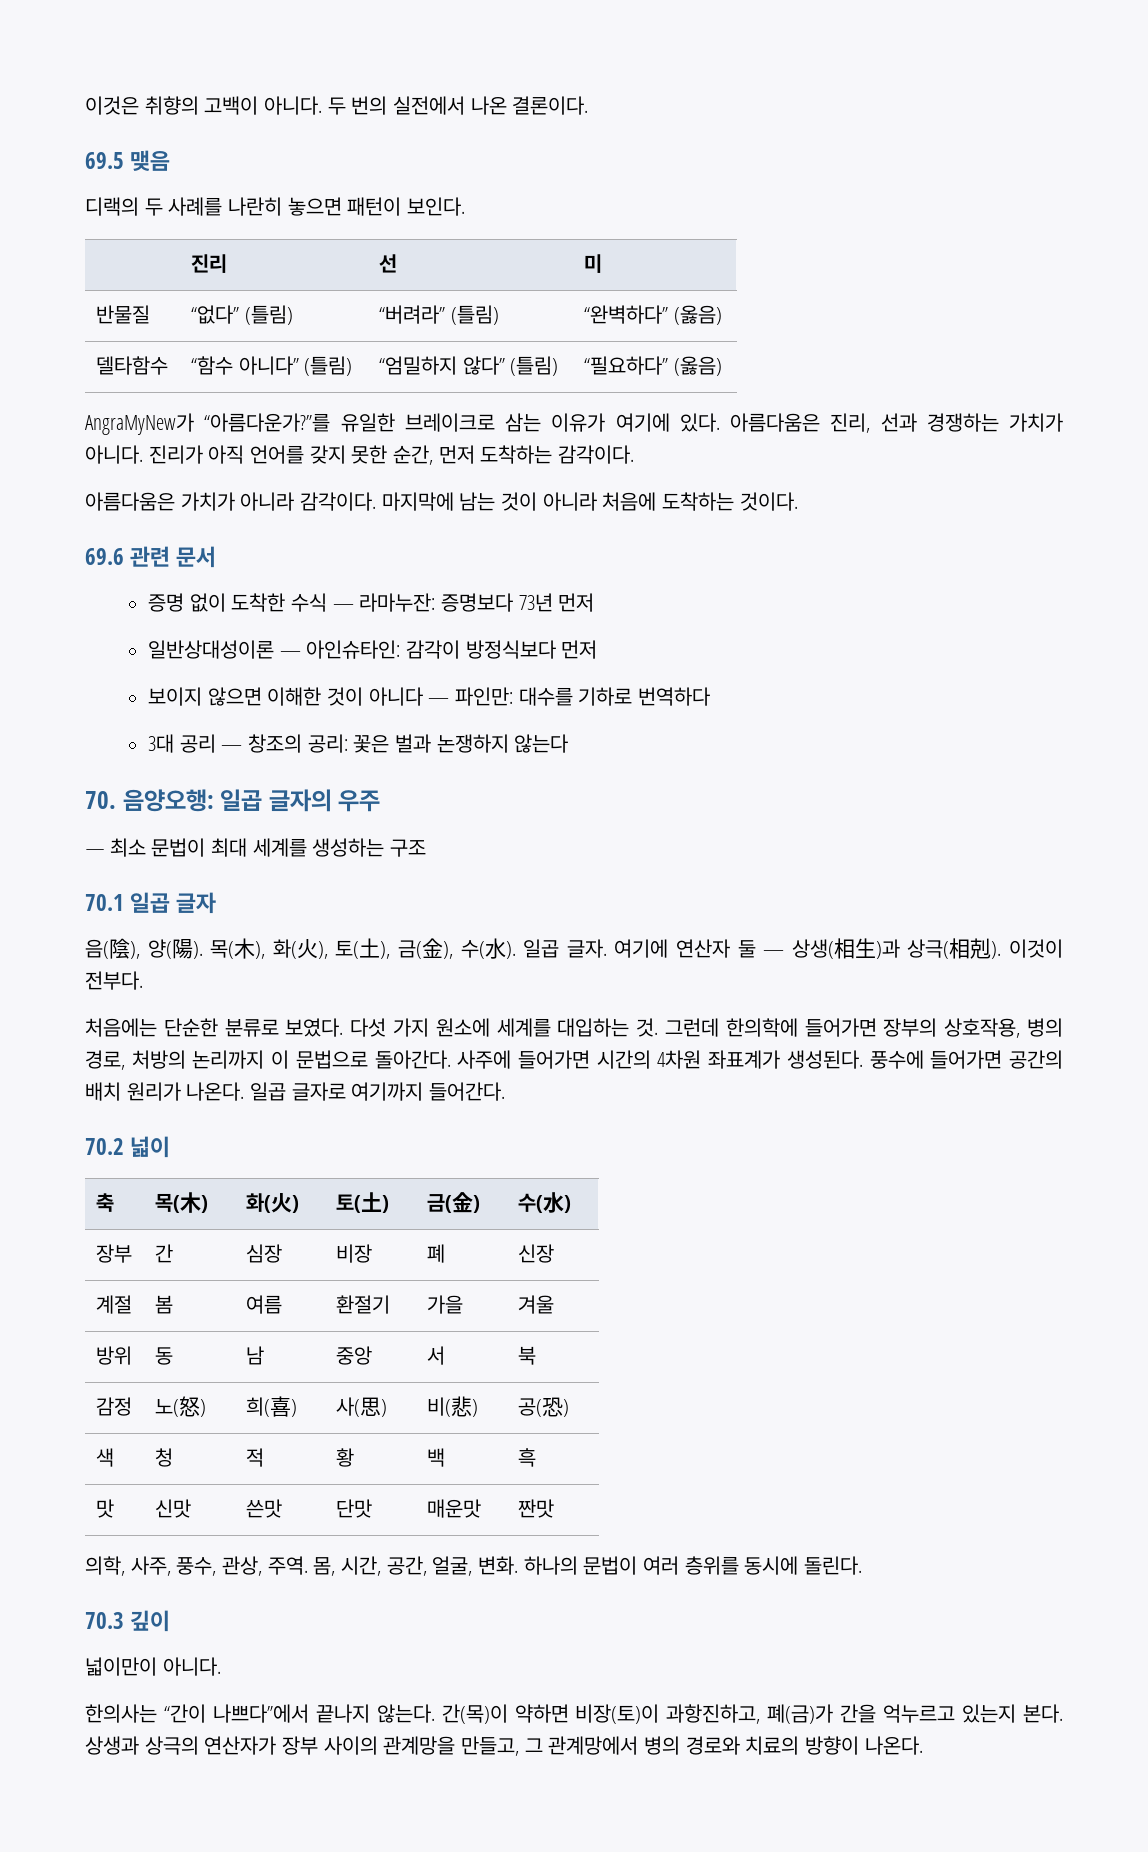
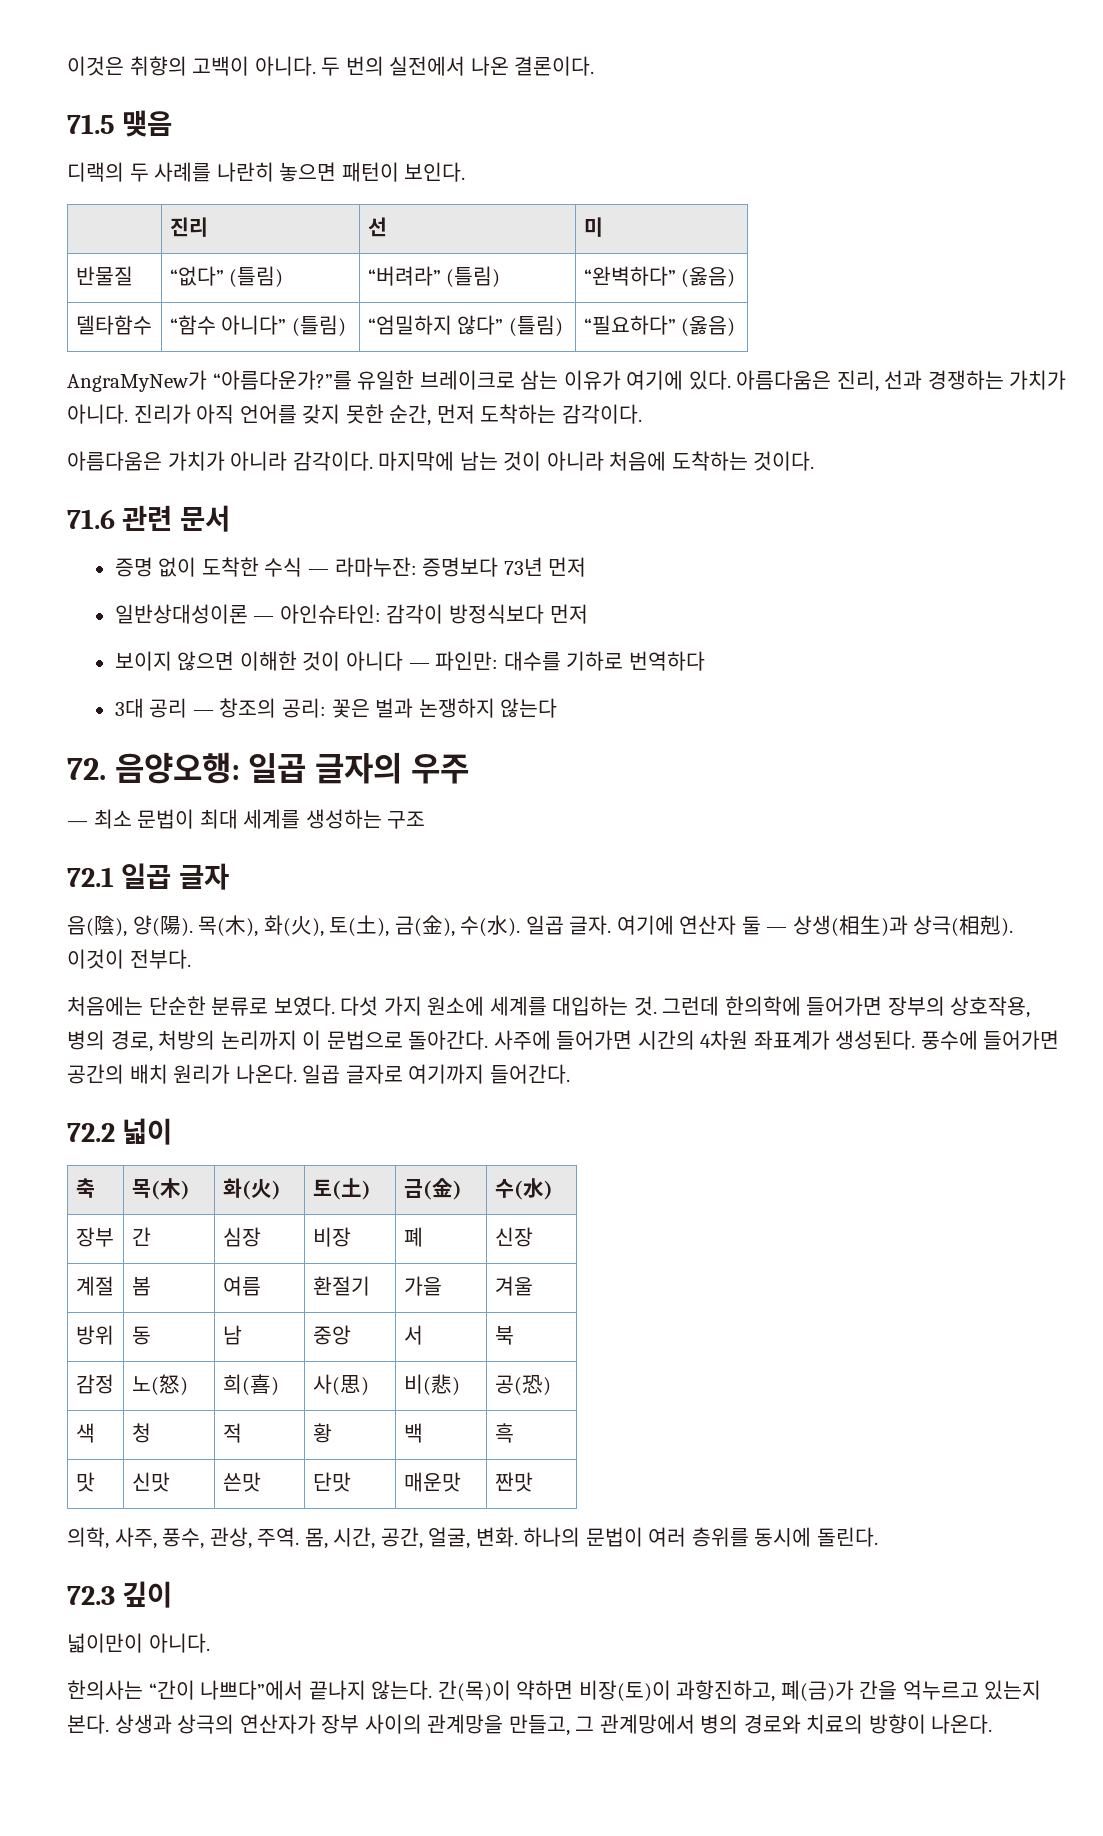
[85,152,124,169] 69.5 -> [67,114,115,134] 71.5
[85,548,124,565] 69.6 -> [67,509,115,529] 71.6
[85,791,116,809] 70. -> [67,758,106,780] 72.
[85,894,124,911] 70.1 -> [67,867,114,887] 72.1
[85,1138,124,1155] 70.2 -> [67,1123,115,1142] 72.2
[85,1612,124,1629] 70.3 -> [67,1586,115,1605] 72.3

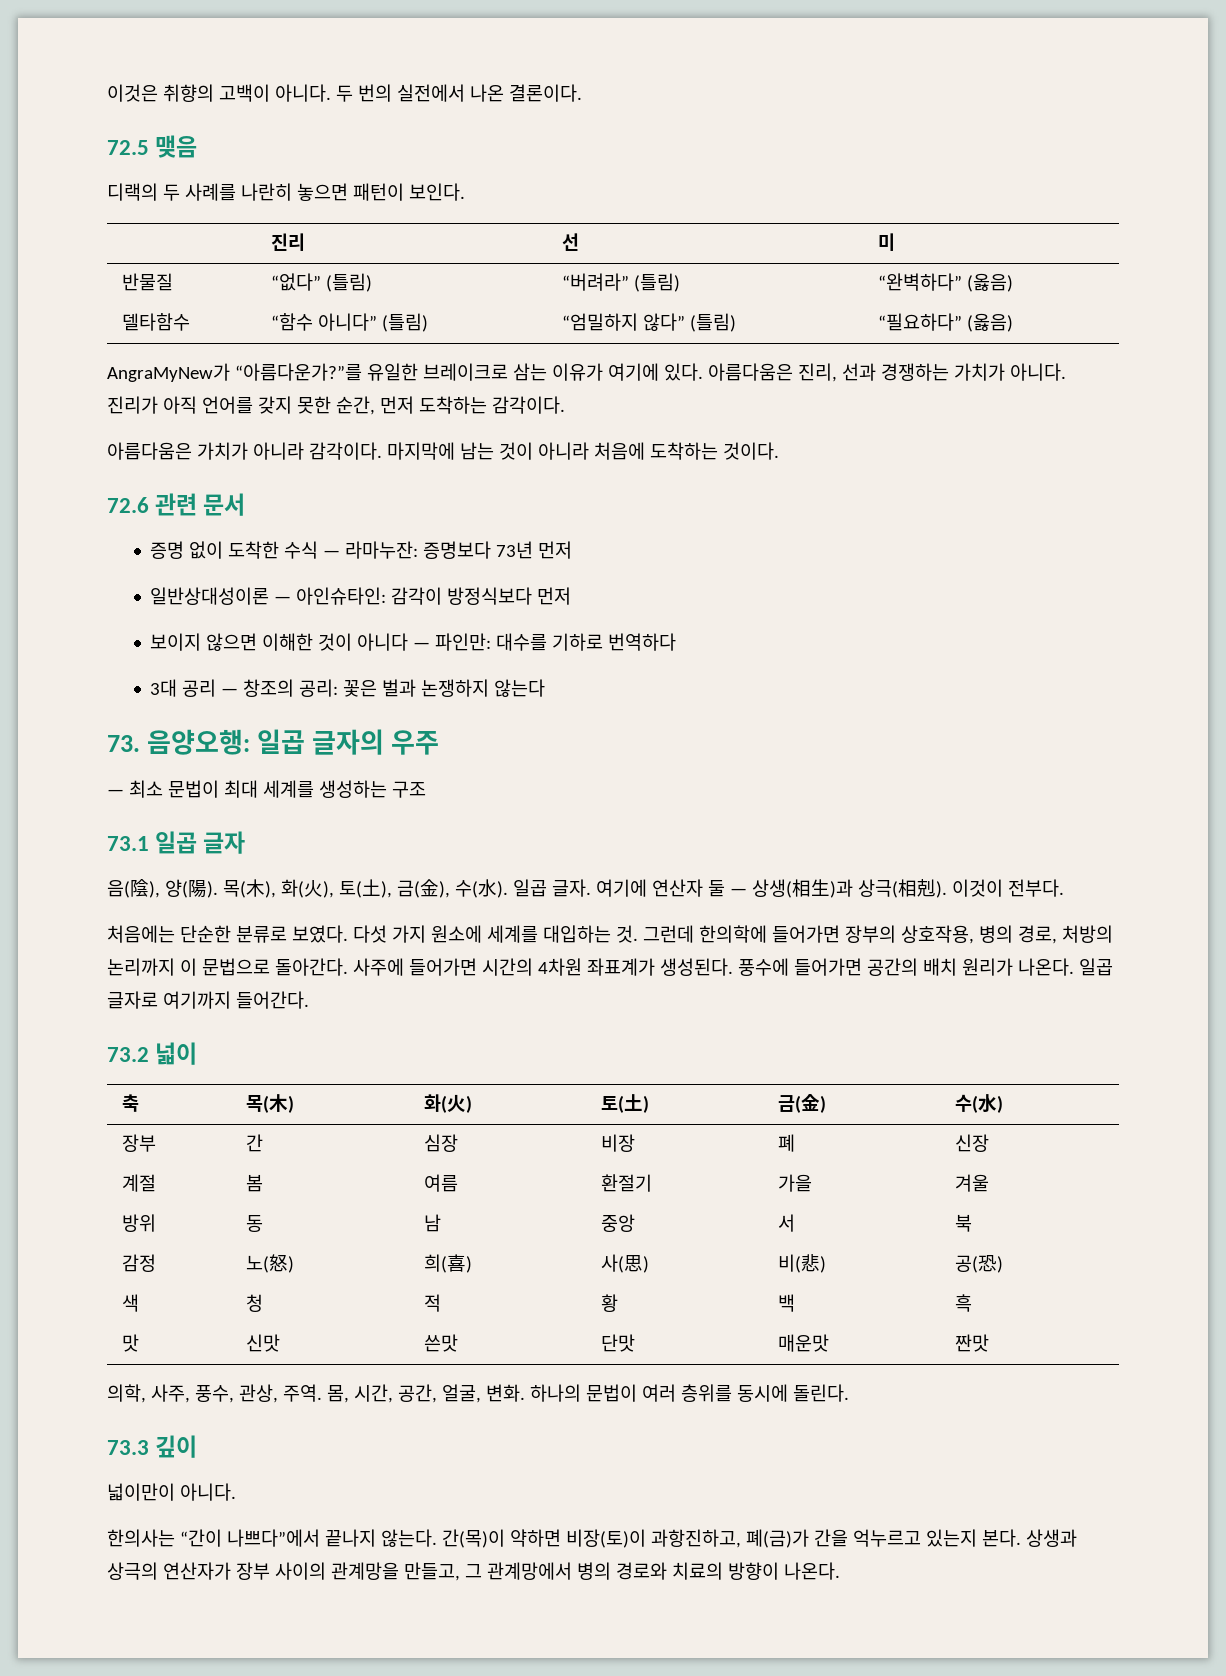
[67,114,115,134] 71.5 -> [107,140,149,155] 72.5
[67,509,115,529] 71.6 -> [107,497,149,513] 72.6
[67,758,106,780] 72. -> [107,735,140,752] 73.
[67,867,114,887] 72.1 -> [107,836,149,851] 73.1
[67,1123,115,1142] 72.2 -> [107,1047,149,1062] 73.2
[67,1586,115,1605] 72.3 -> [107,1440,149,1455] 73.3

